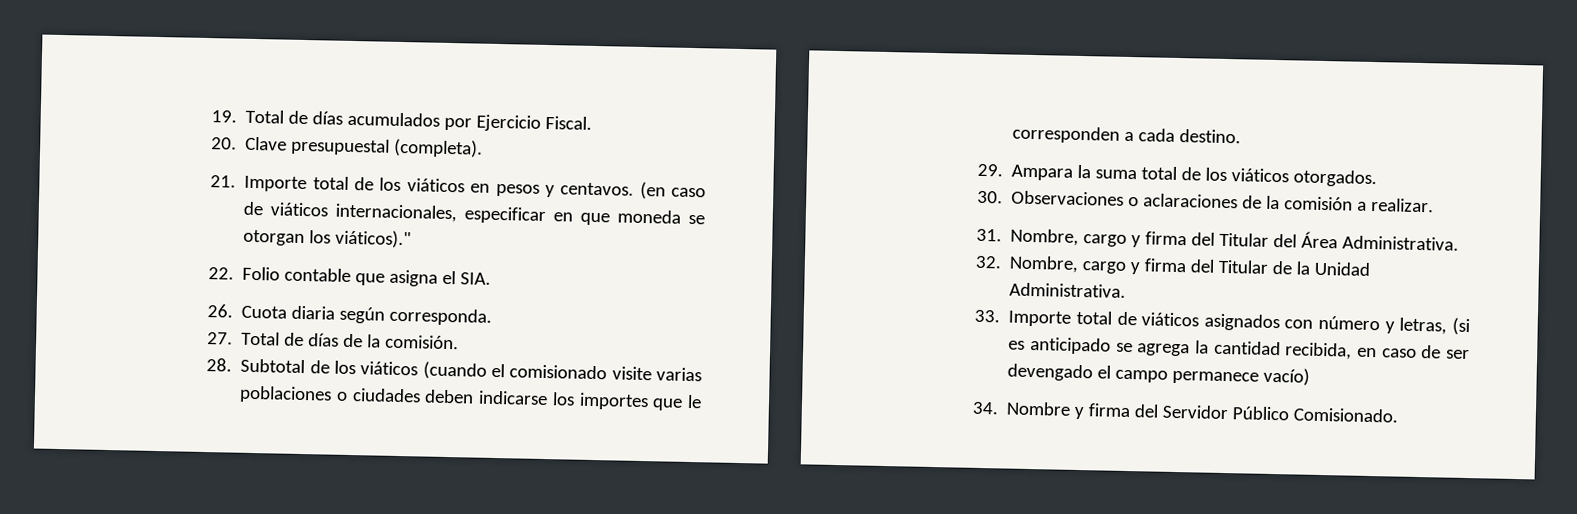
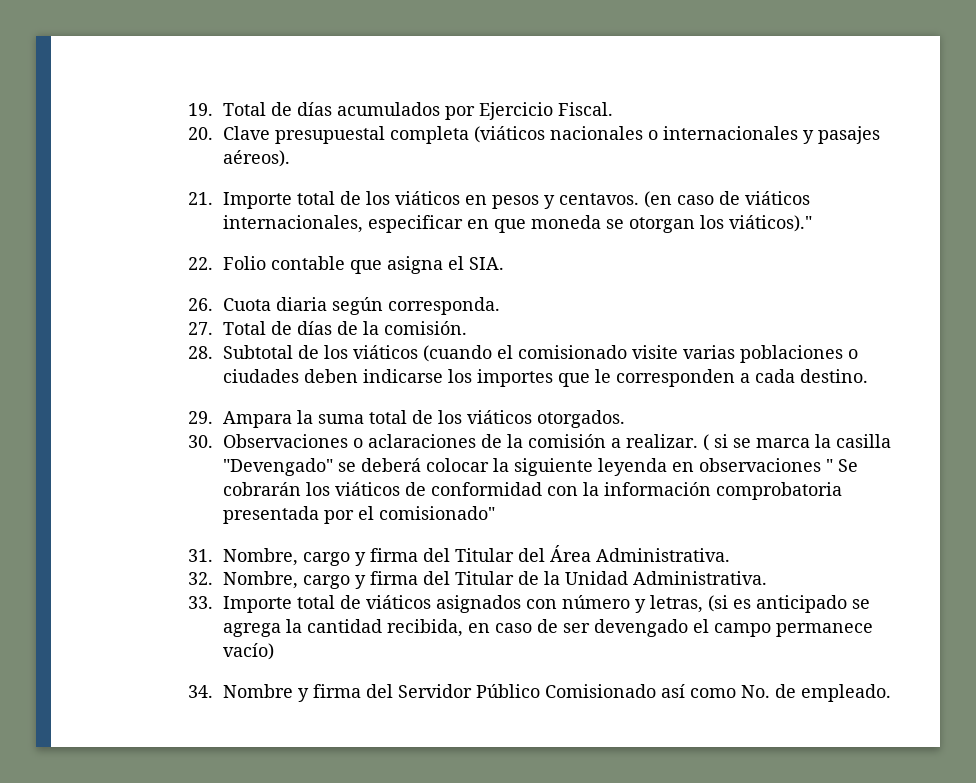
[393,138,484,158] (completa). -> [390,126,881,144] [223,150,291,167] completa (viáticos nacionales o internacionales y pasajes aéreos).
(1435, 205) none -> [703,434,892,451] [223,458,859,476] [223,482,843,500] [223,506,496,524] ( si se marca la casilla "Devengado" se deberá colocar la siguiente leyenda en observaciones " Se cobrarán los viáticos de conformidad con la información comprobatoria presentada por el comisionado"
[1293,407,1399,423] Comisionado. -> [545,684,892,702] Comisionado así como No. de empleado.

